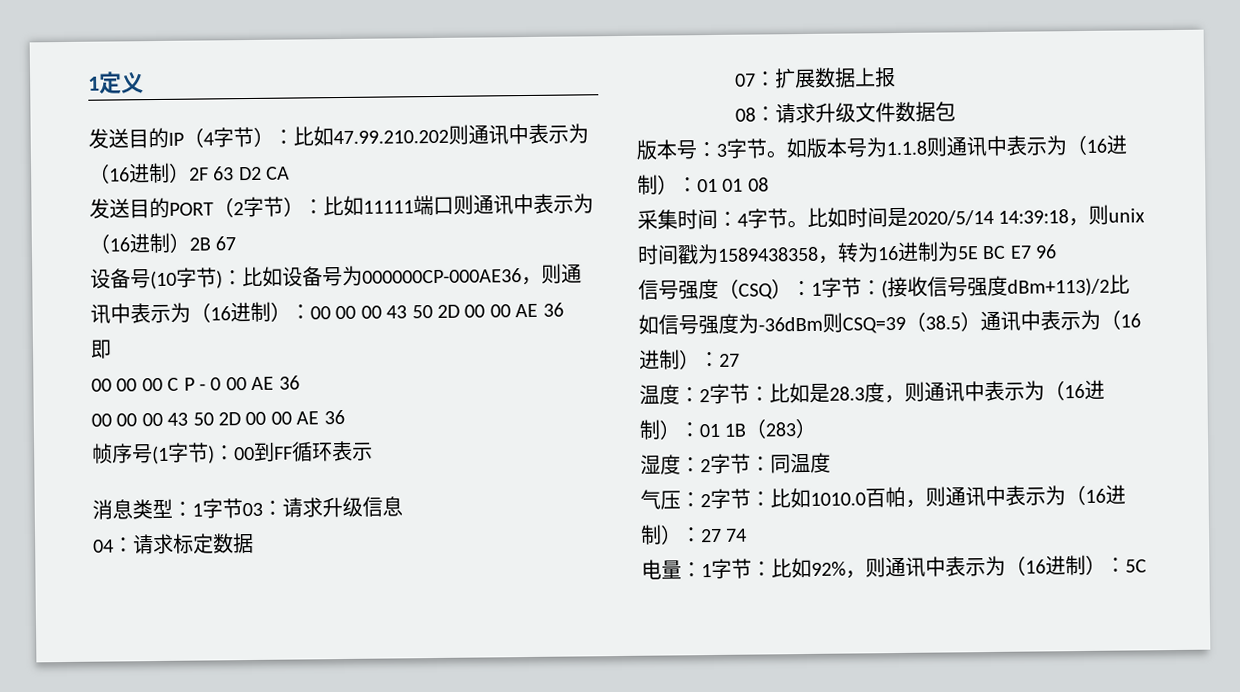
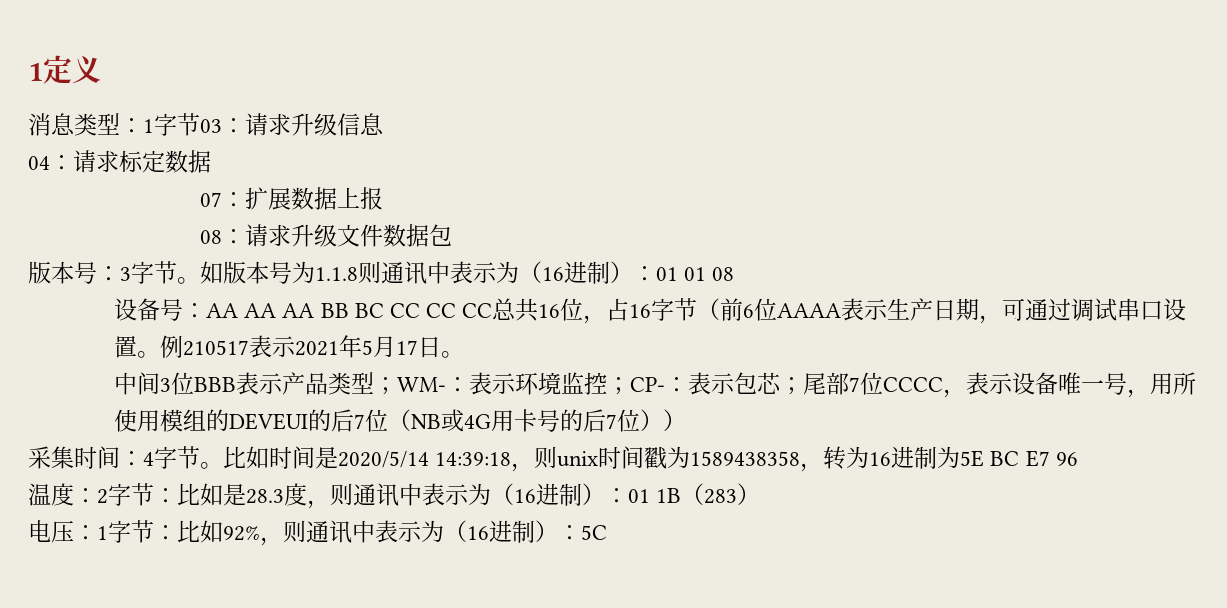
[88,123,589,149] [88,162,291,184] [89,193,594,219] [89,232,237,254] [90,263,582,290] [90,301,564,324] [90,339,112,359] [91,375,300,392] [91,409,345,427] [92,440,373,465] // 发送目的IP（4字节）：比如47.99.210.202则通讯中表示为（16进制）2F 63 D2 CA // 发送目的PORT（2字节）：比如11111端口则通讯中表示为（16进制）2B 67 // 设备号(10字节)：比如设备号为000000CP-000AE36，则通讯中表示为（16进制）：00 00 00 43 50 2D 00 00 AE 36 // 即 // 00 00 00 C P - 0 00 AE 36 // 00 00 00 43 50 2D 00 00 AE 36 // 帧序号(1字节)：00到FF循环表示 -> (101, 70) none
(769, 184) none -> [113,298,1187,324] [113,335,464,358] [113,372,1196,398] [113,409,686,432] // 设备号：AA AA AA BB BC CC CC CC总共16位，占16字节（前6位AAAA表示生产日期，可通过调试串口设置。例210517表示2021年5月17日。 // 中间3位BBB表示产品类型；WM-：表示环境监控；CP-：表示包芯；尾部7位CCCC，表示设备唯一号，用所使用模组的DEVEUI的后7位（NB或4G用卡号的后7位））
[638,274,1130,300] [638,309,1141,335] [639,349,740,370] // 信号强度（CSQ）：1字节：(接收信号强度dBm+113)/2比如信号强度为-36dBm则CSQ=39（38.5）通讯中表示为（16进制）：27 -> (1078, 459) none
[640,452,831,475] [640,484,1126,510] [640,524,748,545] [641,559,682,580] 湿度：2字节：同温度 // 气压：2字节：比如1010.0百帕，则通讯中表示为（16进制）：27 74 // 电量 -> [28,520,74,543] 电压

